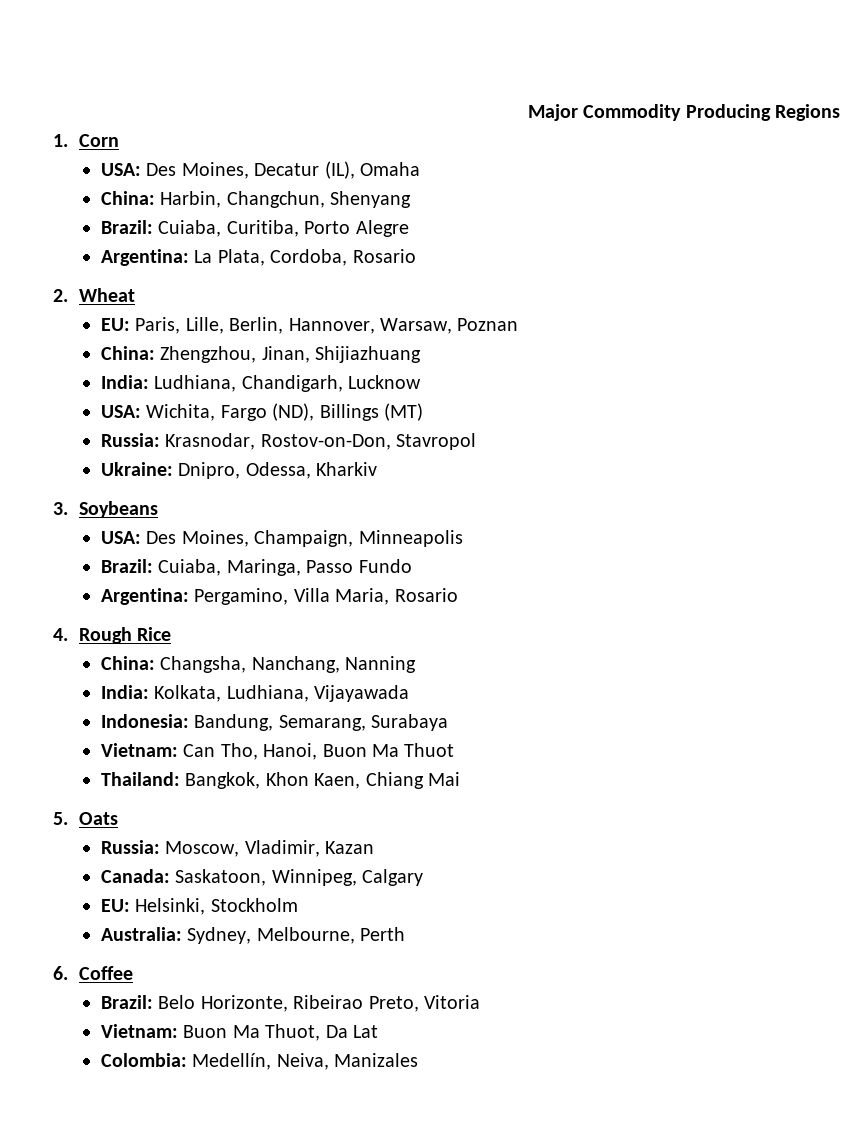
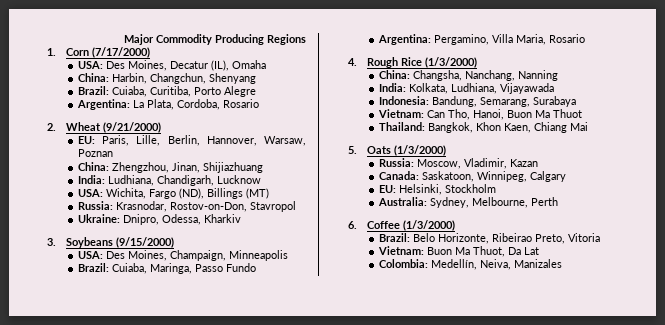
(119, 140) none -> [91,47,150,58] (7/17/2000)
(135, 295) none -> [102,122,161,133] (9/21/2000)
(158, 509) none -> [115,237,174,248] (9/15/2000)
(172, 634) none -> [424,57,477,68] (1/3/2000)
(118, 818) none -> [393,145,446,156] (1/3/2000)
(133, 973) none -> [402,220,455,231] (1/3/2000)

